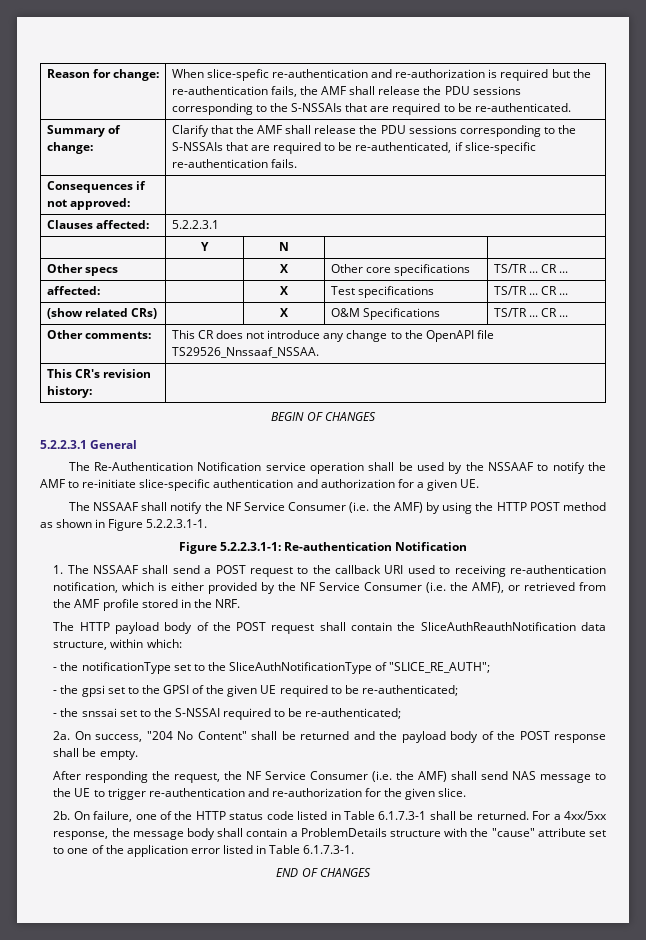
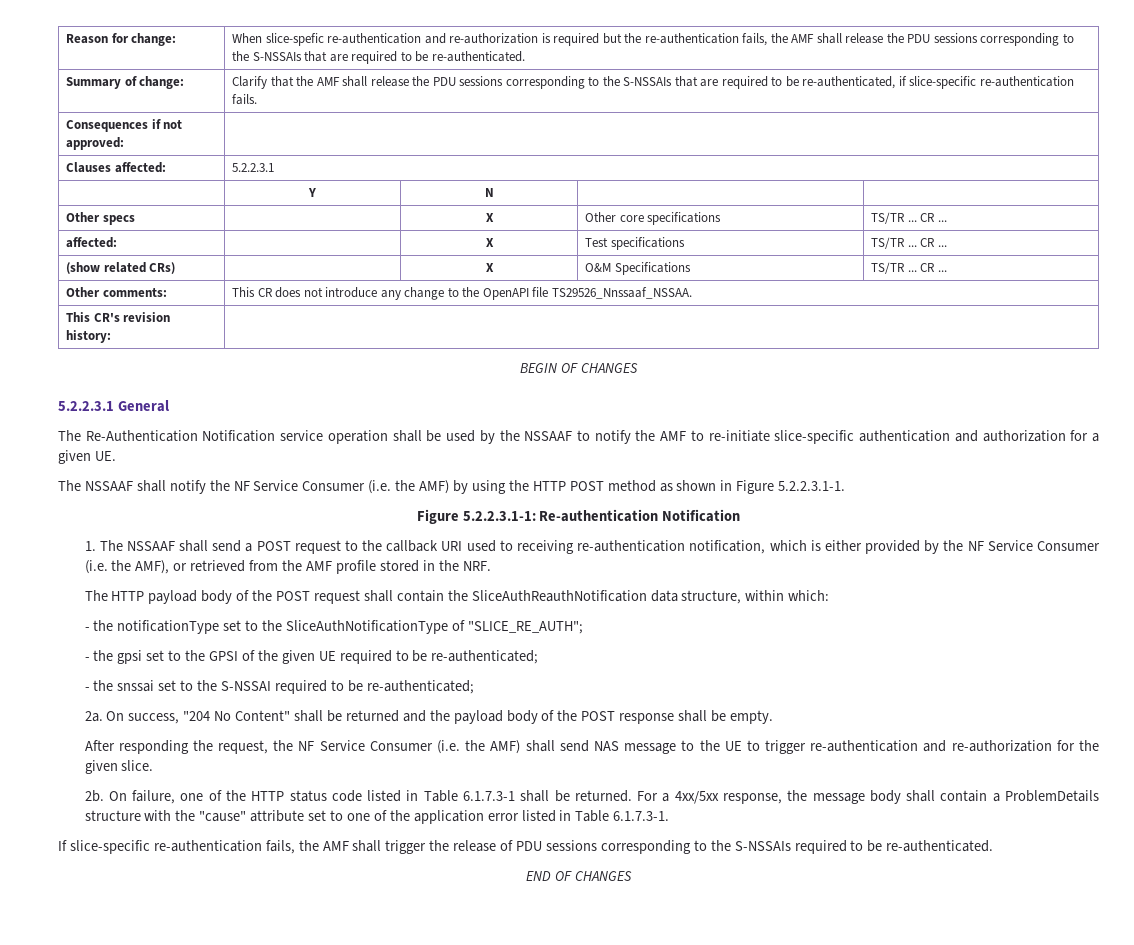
(355, 849) none -> [58,840,994,854] // If slice-specific re-authentication fails, the AMF shall trigger the release of PDU sessions corresponding to the S-NSSAIs required to be re-authenticated.

